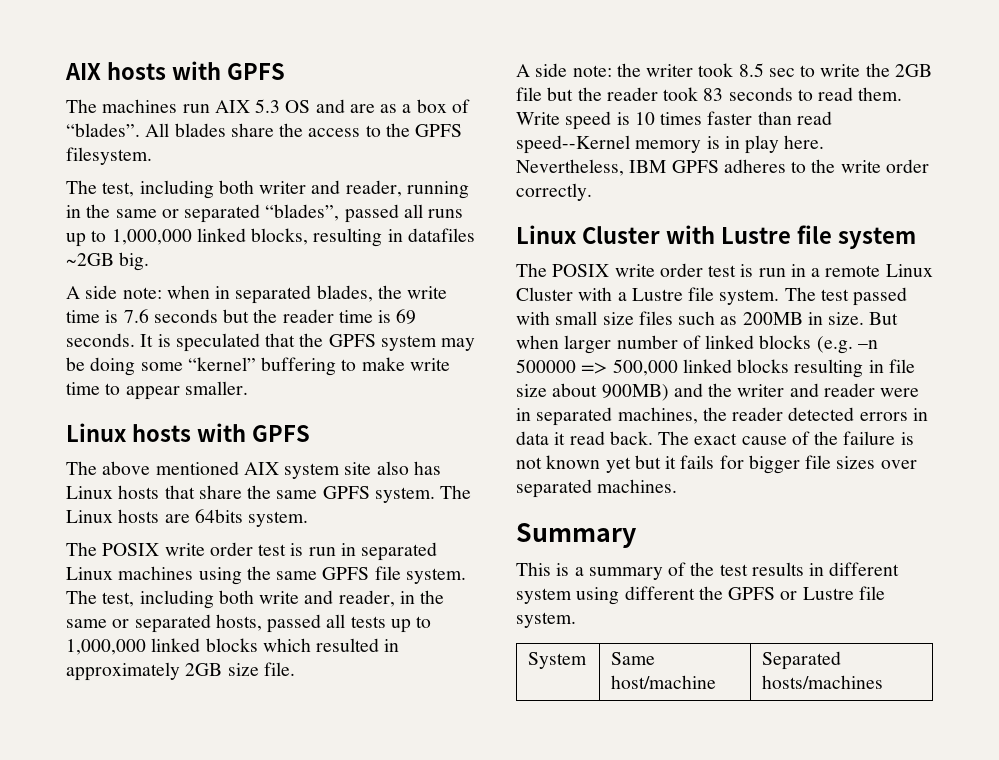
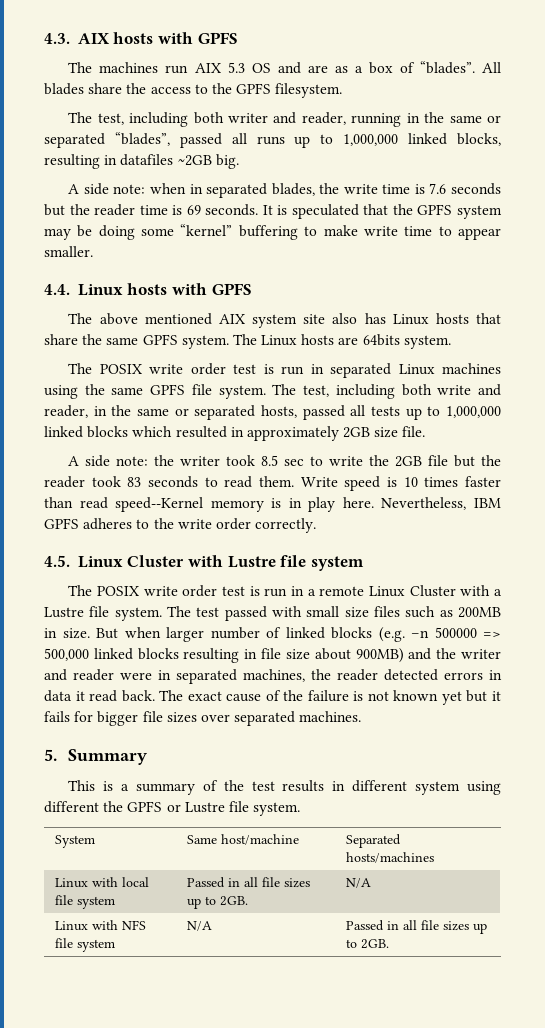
(65, 71) none -> [44,33,70,44] 4.3.
(248, 388) none -> [44,284,70,295] 4.4.
(592, 192) none -> [44,555,70,567] 4.5.
(678, 486) none -> [44,749,57,761] 5.
(884, 682) none -> [55,877,150,888] [55,895,116,909] [187,877,311,888] [187,896,249,909] [346,878,372,888] [55,920,147,931] [55,938,116,952] [187,921,213,931] [346,920,488,934] [346,939,390,949] // Linux with local file system | Passed in all file sizes up to 2GB. | N/A // Linux with NFS file system | N/A | Passed in all file sizes up to 2GB.

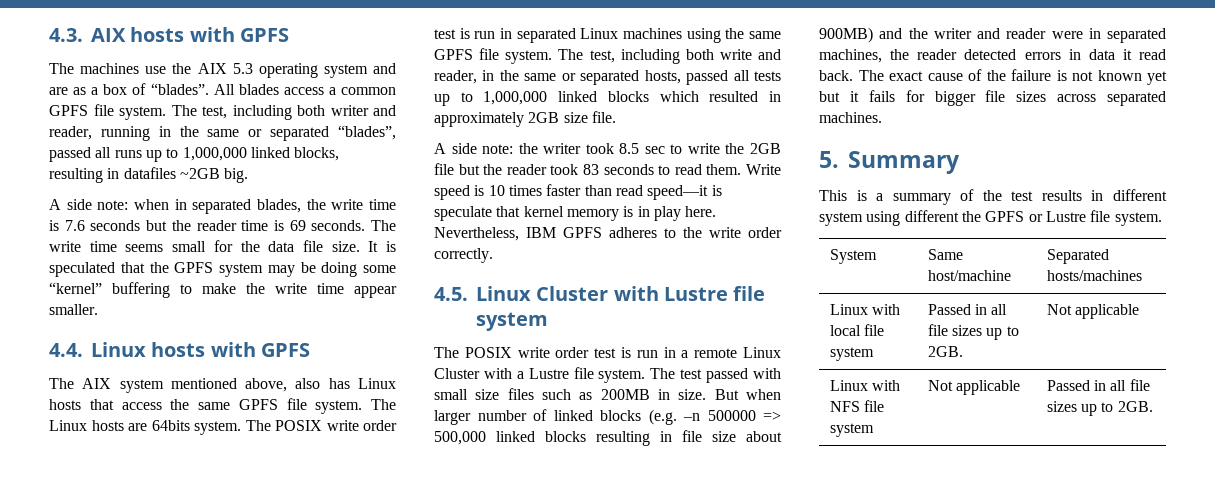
[165,62,271,74] run AIX 5.3 OS -> [145,63,368,78] use the AIX 5.3 operating system
[88,83,343,98] share the access to the GPFS filesystem. // -> [283,87,396,95] [49,104,166,120] access a common GPFS file system.
(259, 210) none -> [370,220,396,231] [49,240,360,252] The write time seems small for the data file size.
[363,226,452,236] write time to -> [246,283,344,294] the write time
[99,313,326,328] above mentioned AIX system site -> [82,378,288,393] AIX system mentioned above,
[44,334,178,345] share the same GPFS -> [121,398,307,410] access the same GPFS file
(451, 342) // -> (241, 428) none
[115,497,204,512] speed--Kernel -> [647,185,722,200] [434,206,564,221] speed—it is speculate that kernel
[200,714,230,722] over -> [1057,94,1097,102] across
[346,878,372,888] N/A -> [1046,304,1140,319] Not applicable
[187,921,213,931] N/A -> [927,380,1021,395] Not applicable

